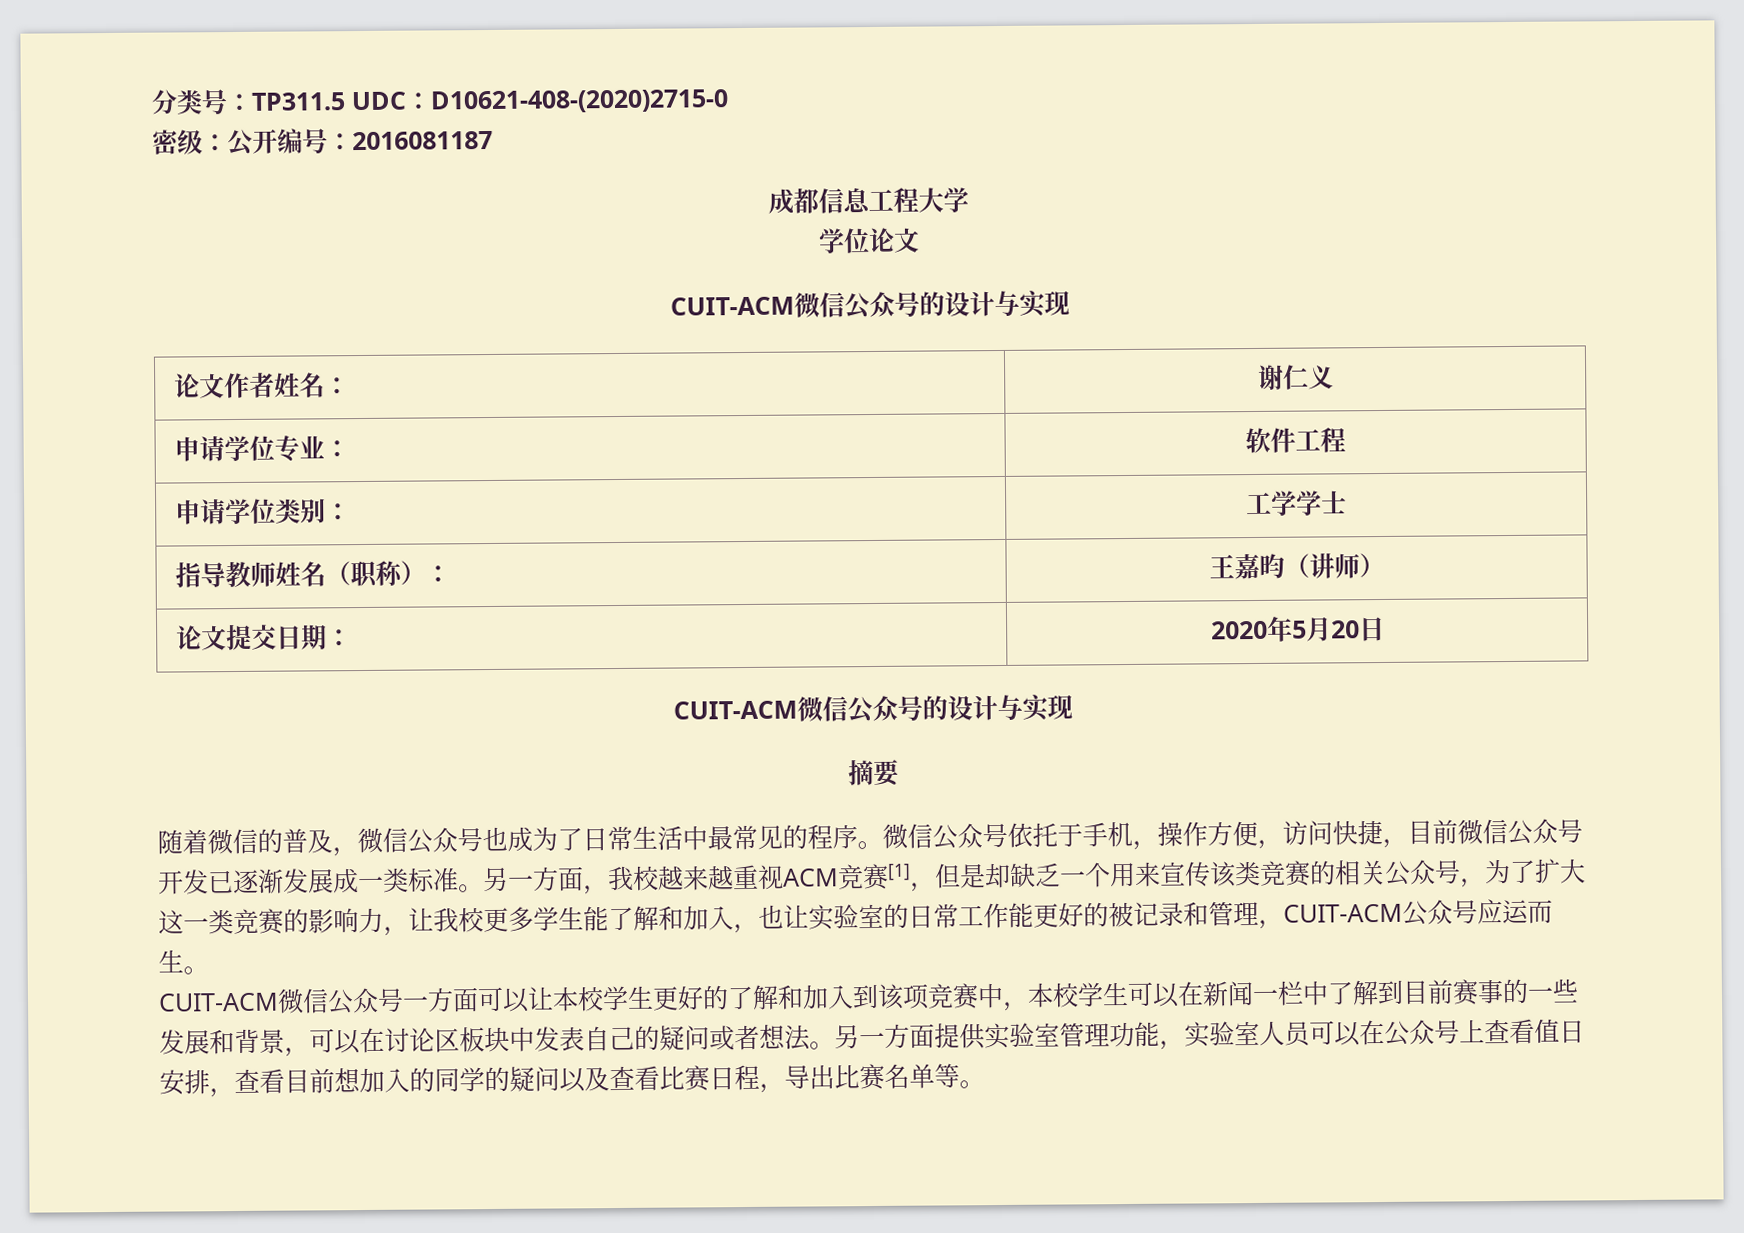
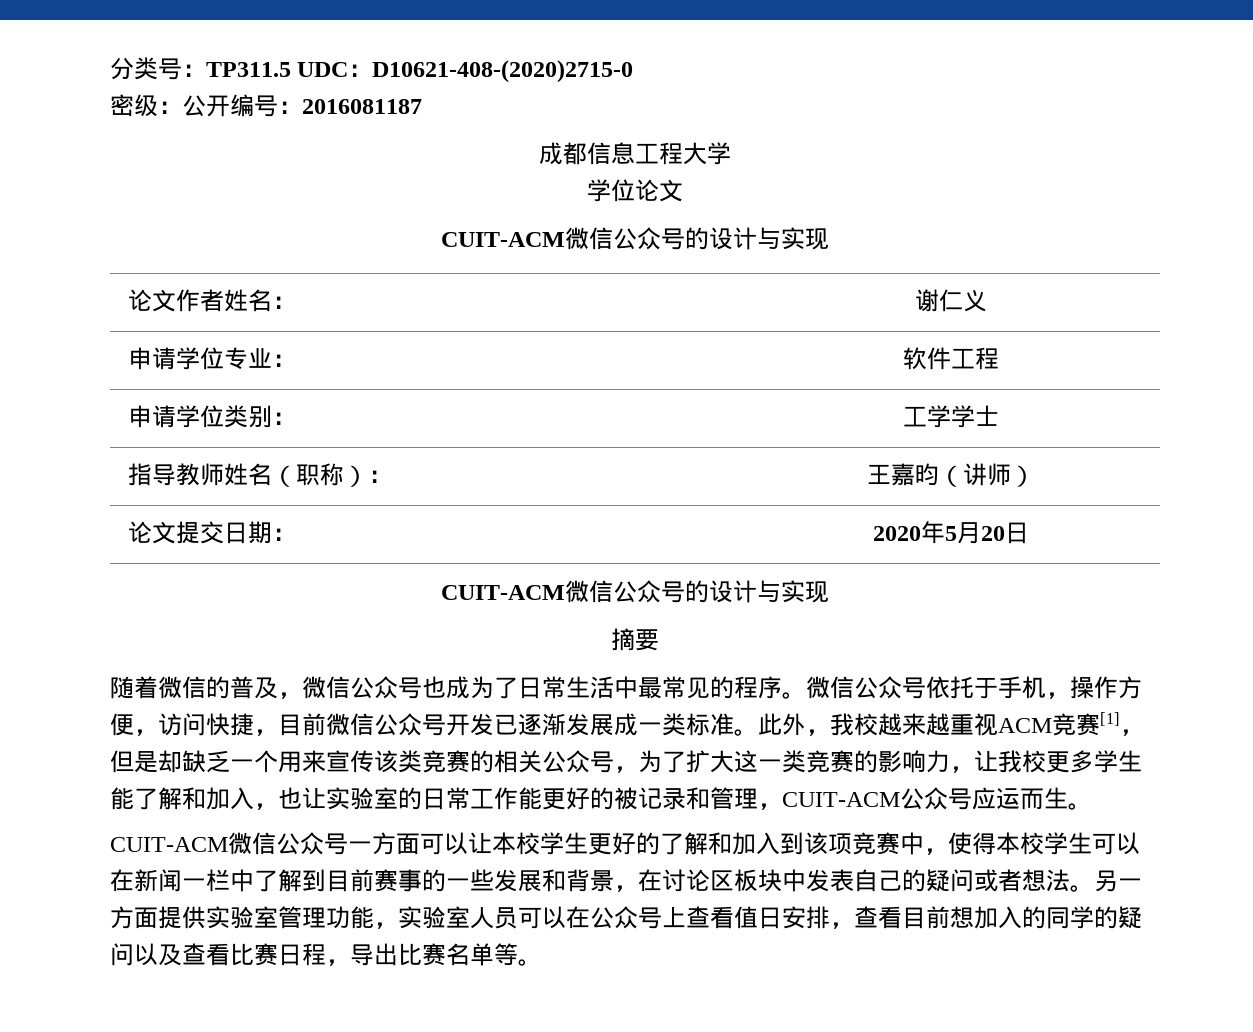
[482,866,584,893] 另一方面 -> [758,713,806,736] 此外
(1029, 1006) none -> [948,832,996,855] 使得
[309,1028,361,1055] 可以 -> (638, 888) none

